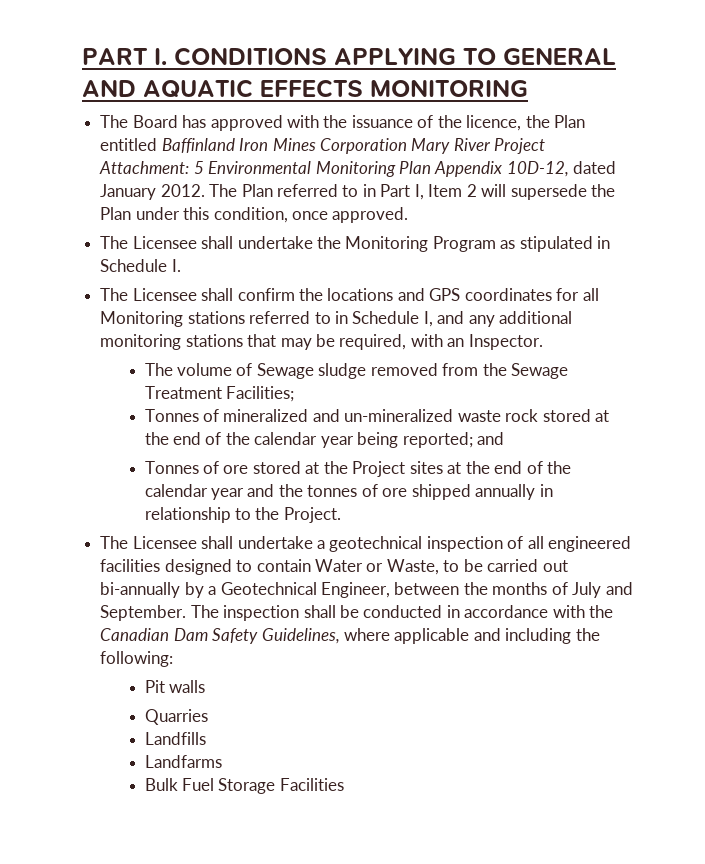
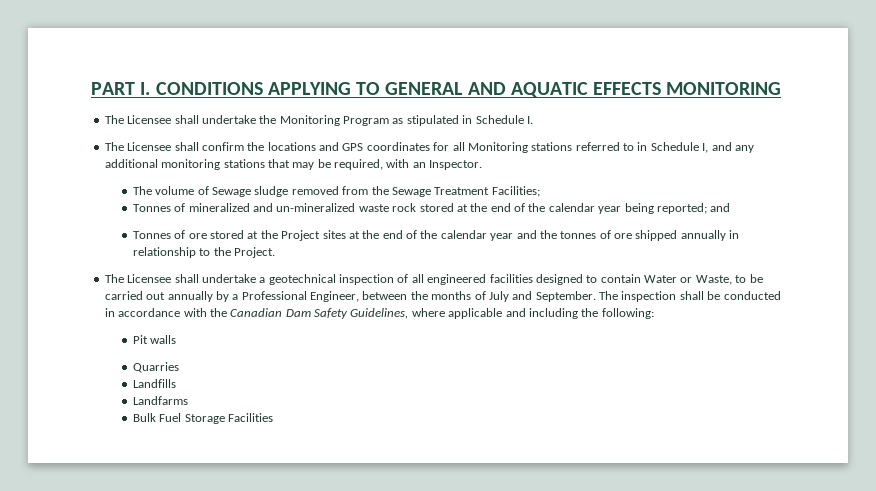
[100,115,586,131] [100,138,546,154] [99,161,617,177] [100,184,616,200] [100,207,409,223] // The Board has approved with the issuance of the licence, the Plan entitled Baffinland Iron Mines Corporation Mary River Project Attachment: 5 Environmental Monitoring Plan Appendix 10D-12, dated January 2012. The Plan referred to in Part I, Item 2 will supersede the Plan under this condition, once approved. -> (782, 88) none
[100,582,181,598] bi-annually -> [167,291,213,302] annually
[220,582,317,595] Geotechnical -> [241,291,307,300] Professional

